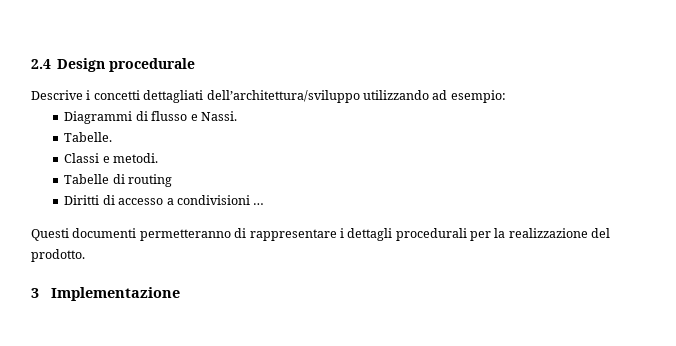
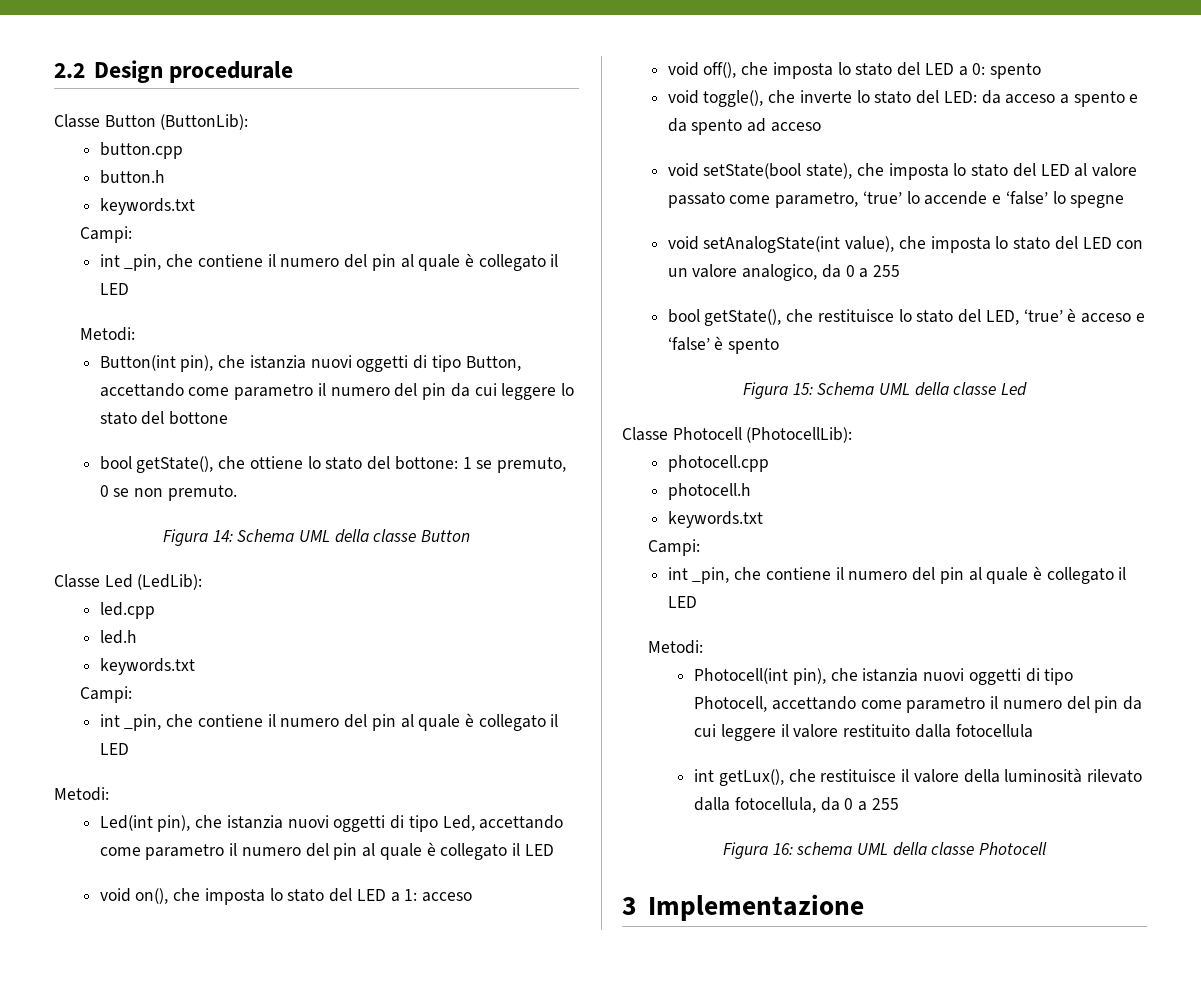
[31,59,51,69] 2.4 -> [54,63,85,78] 2.2
[31,90,506,103] [64,111,237,124] [64,132,113,142] [64,153,159,163] [64,174,173,187] [64,195,265,205] [31,228,611,241] [31,249,85,262] Descrive i concetti dettagliati dell’architettura/sviluppo utilizzando ad esempio: // Diagrammi di flusso e Nassi. // Tabelle. // Classi e metodi. // Tabelle di routing // Diritti di accesso a condivisioni … // Questi documenti permetteranno di rappresentare i dettagli procedurali per la realizzazione del prodotto. -> [54,114,249,130] [99,142,183,159] [99,170,165,184] [99,198,195,215] [80,226,133,243] [99,253,559,271] [99,283,129,295] [80,327,136,341] [99,355,521,372] [99,383,574,400] [99,411,229,425] [99,456,566,473] [99,485,237,501] [162,529,471,546] [54,574,203,590] [99,602,155,619] [99,630,137,644] [99,658,195,675] [80,686,133,703] [99,713,559,731] [99,743,129,755] [54,787,109,801] [99,815,564,832] [99,842,554,860] [99,888,472,905] [667,62,1041,79] [667,90,1139,107] [667,118,821,135] [667,163,1137,180] [667,191,1125,208] [667,236,1144,253] [667,264,901,281] [667,308,1145,326] [667,336,780,354] [742,382,1028,399] [622,427,853,443] [667,455,769,472] [667,483,751,500] [667,511,763,528] [648,539,701,556] [667,566,1127,584] [667,596,697,608] [648,640,704,654] [694,668,1074,685] [694,696,1142,713] [694,724,1033,741] [694,768,1142,786] [694,797,899,813] [722,842,1048,859] Classe Button (ButtonLib): // button.cpp // button.h // keywords.txt // Campi: // int _pin, che contiene il numero del pin al quale è collegato il LED // Metodi: // Button(int pin), che istanzia nuovi oggetti di tipo Button, accettando come parametro il numero del pin da cui leggere lo stato del bottone // bool getState(), che ottiene lo stato del bottone: 1 se premuto, 0 se non premuto. // Figura 14: Schema UML della classe Button // Classe Led (LedLib): // led.cpp // led.h // keywords.txt // Campi: // int _pin, che contiene il numero del pin al quale è collegato il LED // Metodi: // Led(int pin), che istanzia nuovi oggetti di tipo Led, accettando come parametro il numero del pin al quale è collegato il LED // void on(), che imposta lo stato del LED a 1: acceso // void off(), che imposta lo stato del LED a 0: spento // void toggle(), che inverte lo stato del LED: da acceso a spento e da spento ad acceso // void setState(bool state), che imposta lo stato del LED al valore passato come parametro, ‘true’ lo accende e ‘false’ lo spegne // void setAnalogState(int value), che imposta lo stato del LED con un valore analogico, da 0 a 255 // bool getState(), che restituisce lo stato del LED, ‘true’ è acceso e ‘false’ è spento // Figura 15: Schema UML della classe Led // Classe Photocell (PhotocellLib): // photocell.cpp // photocell.h // keywords.txt // Campi: // int _pin, che contiene il numero del pin al quale è collegato il LED // Metodi: // Photocell(int pin), che istanzia nuovi oggetti di tipo Photocell, accettando come parametro il numero del pin da cui leggere il valore restituito dalla fotocellula // int getLux(), che restituisce il valore della luminosità rilevato dalla fotocellula, da 0 a 255 // Figura 16: schema UML della classe Photocell

